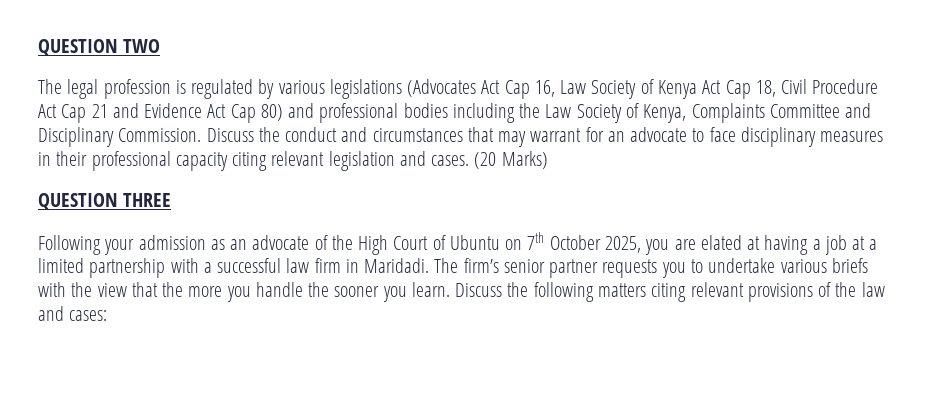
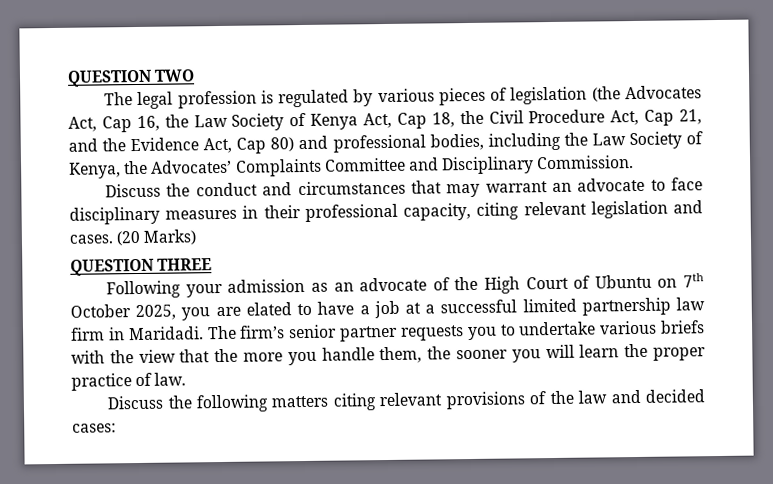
[329,79,501,99] legislations (Advocates Act -> [438,85,702,106] [68,116,97,132] pieces of legislation (the Advocates Act,
(555, 88) none -> [164,114,189,128] the
[702,80,722,94] Act -> [363,112,392,129] Act,
(776, 88) none -> [459,110,484,125] the
[38,103,227,123] Act Cap 21 and Evidence Act -> [610,109,702,126] [68,137,233,154] Act, Cap 21, and the Evidence Act,
[403,103,448,118] bodies -> [429,133,484,151] bodies,
(687, 113) none -> [124,159,233,175] the Advocates’
(202, 135) none -> (635, 162) //
[585,127,604,142] for -> (548, 187) none
[175,152,228,171] capacity -> [403,202,472,221] capacity,
[747,235,809,255] at having -> [297,301,355,316] to have
(878, 244) none -> [440,299,518,314] successful
[170,258,282,273] with a successful -> (671, 306) none
(303, 289) none -> [379,346,423,364] them,
[411,282,450,297] learn. -> [545,343,706,361] [71,372,187,391] will learn the proper practice of law. //
(64, 313) none -> [644,389,705,403] decided

